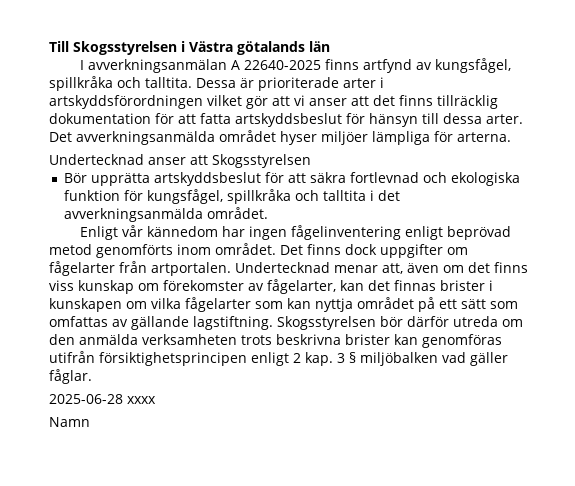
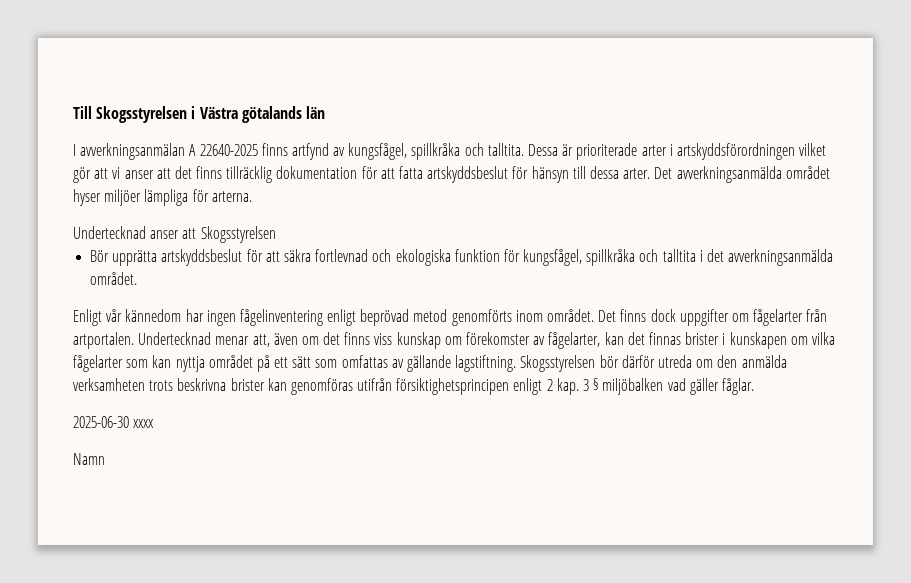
[49,394,123,404] 2025-06-28 -> [73,416,129,428] 2025-06-30

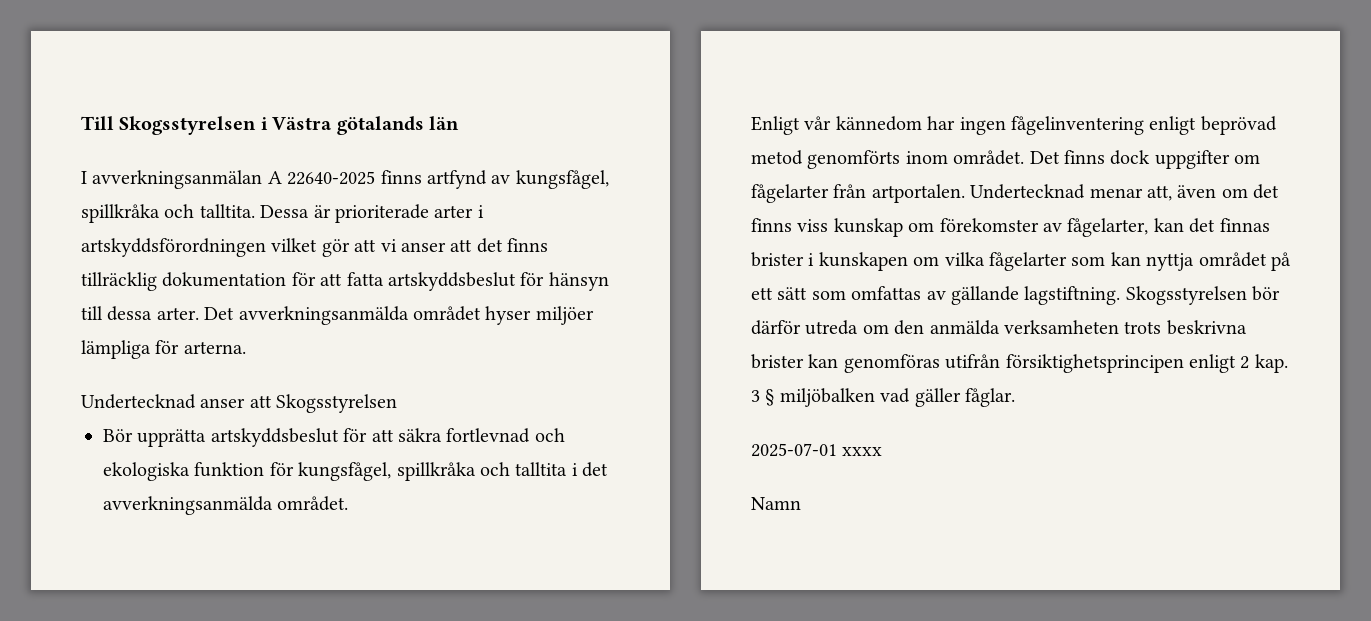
[73,416,129,428] 2025-06-30 -> [751,443,837,457] 2025-07-01

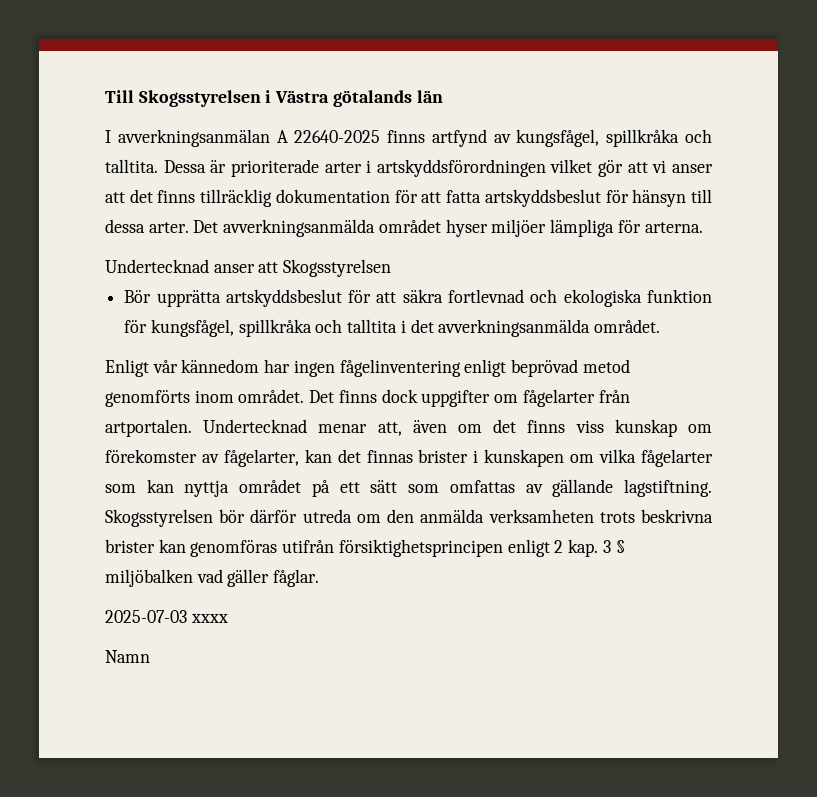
[751,443,837,457] 2025-07-01 -> [105,610,187,623] 2025-07-03

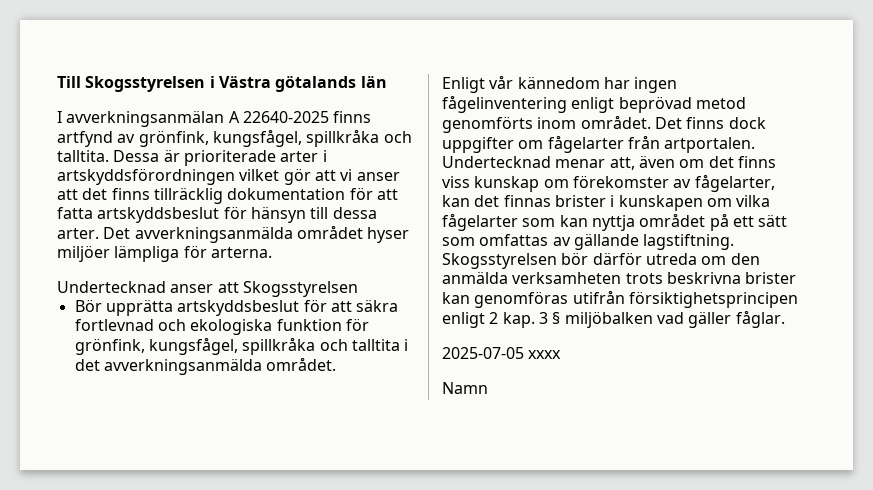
(511, 138) none -> [138,130,209,147] grönfink,
(148, 326) none -> [74,338,145,355] grönfink,
[105,610,187,623] 2025-07-03 -> [442,347,524,359] 2025-07-05

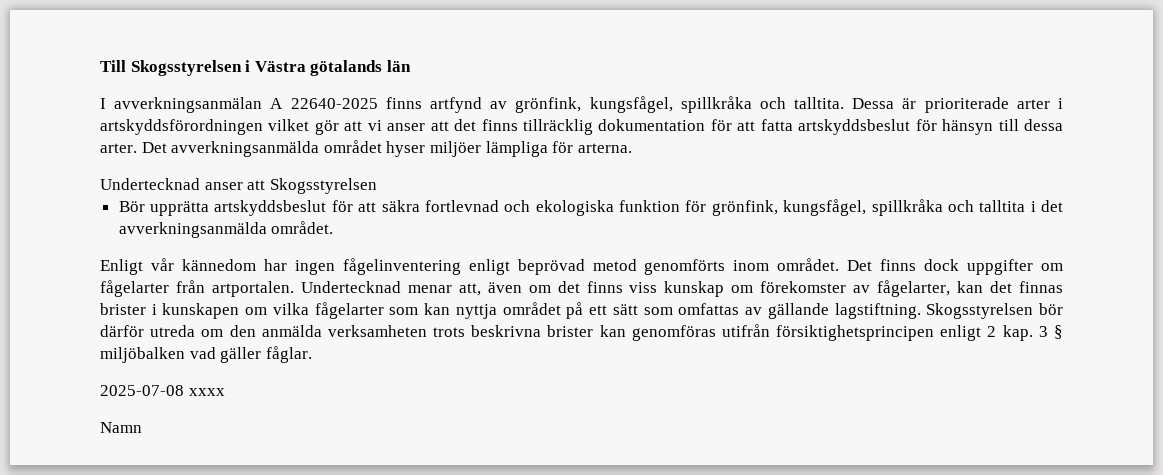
[442,347,524,359] 2025-07-05 -> [100,385,184,396] 2025-07-08

